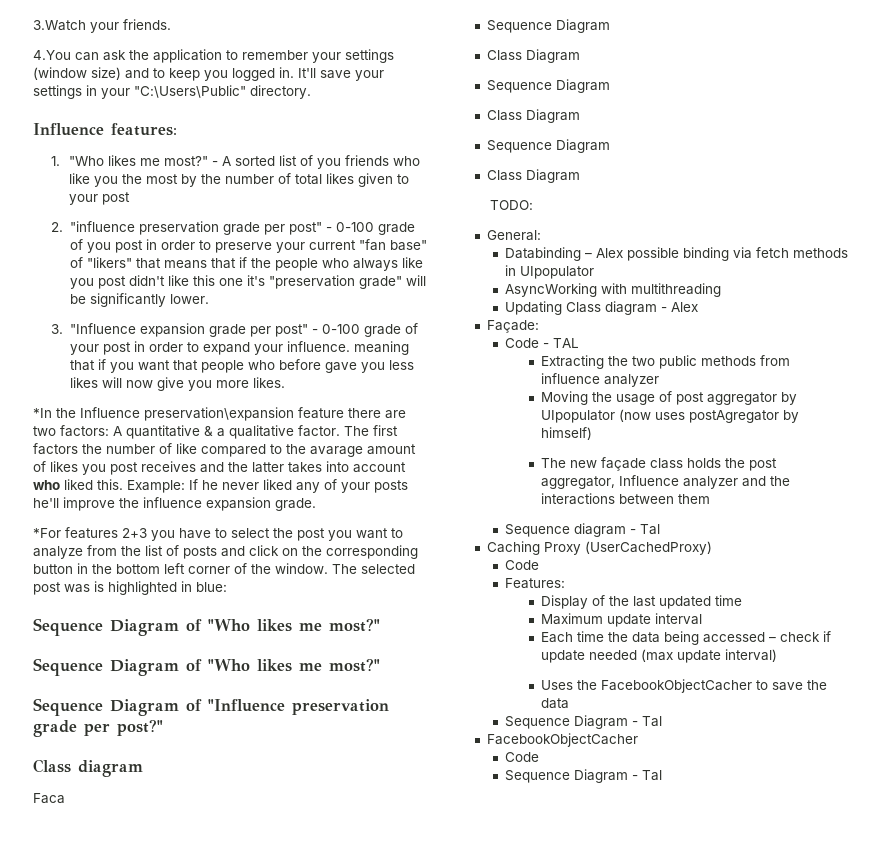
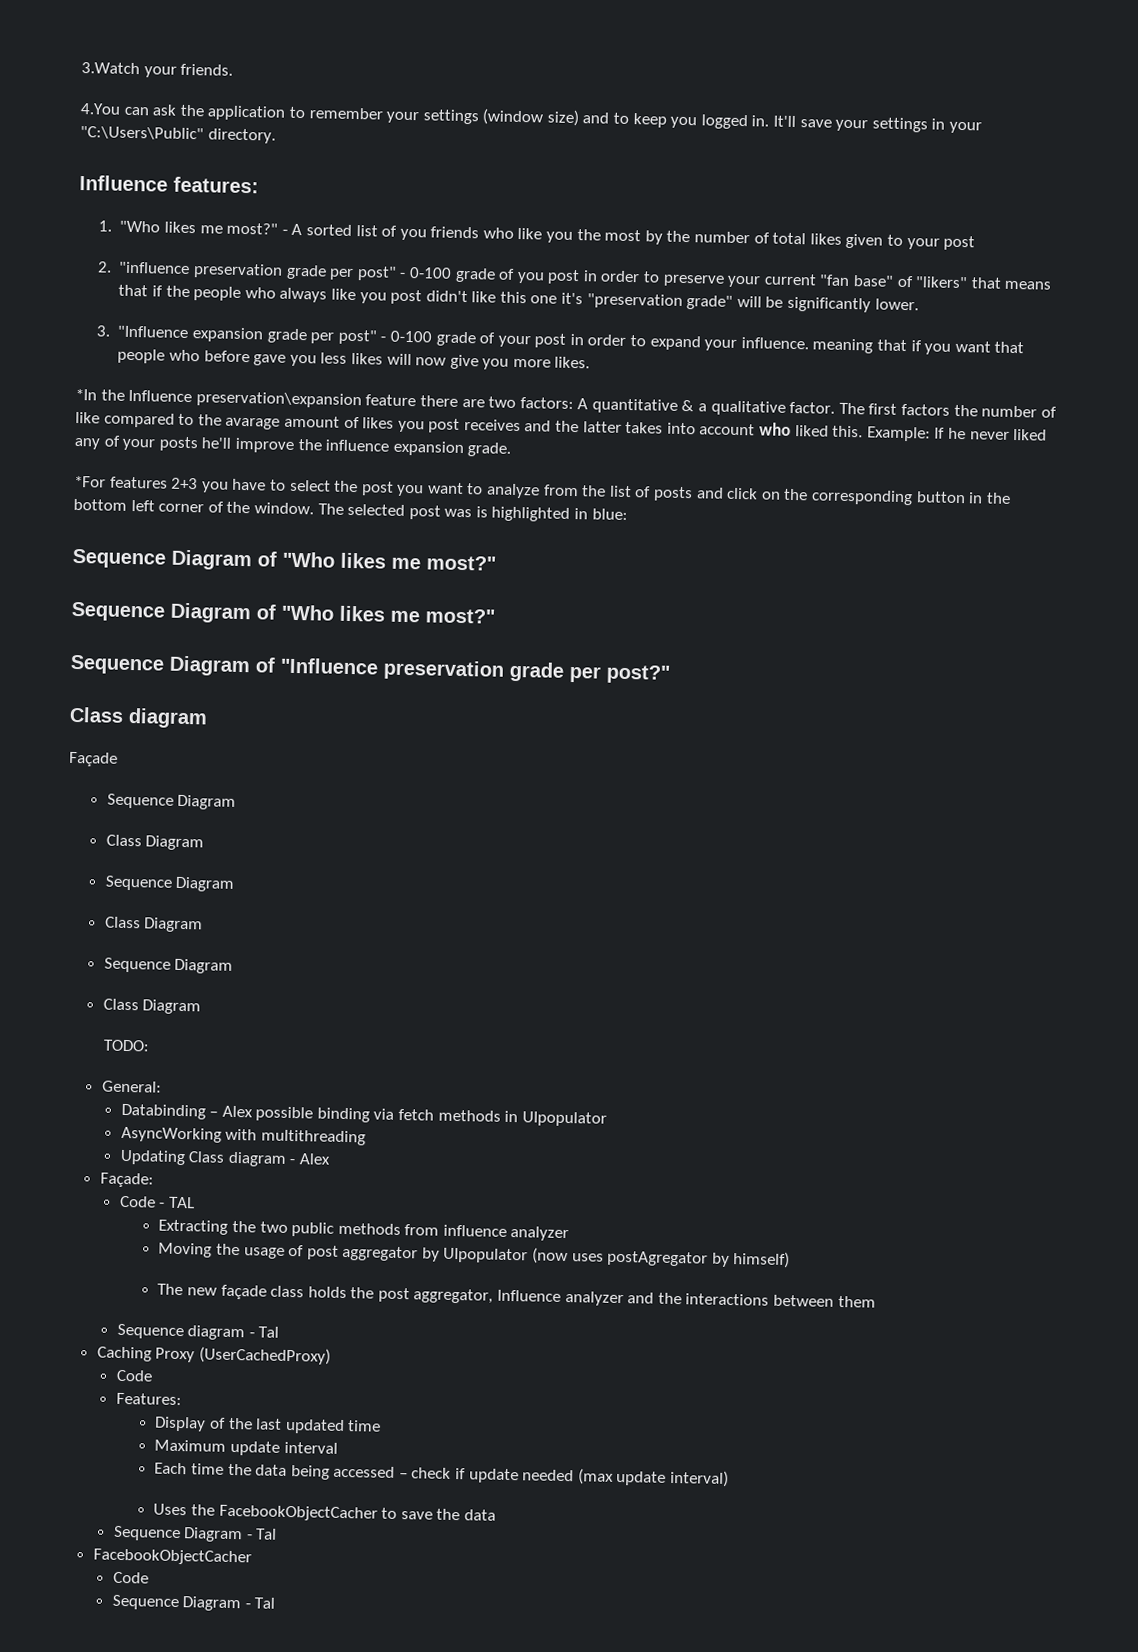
[33,793,65,804] Faca -> [69,751,118,767] Façade

